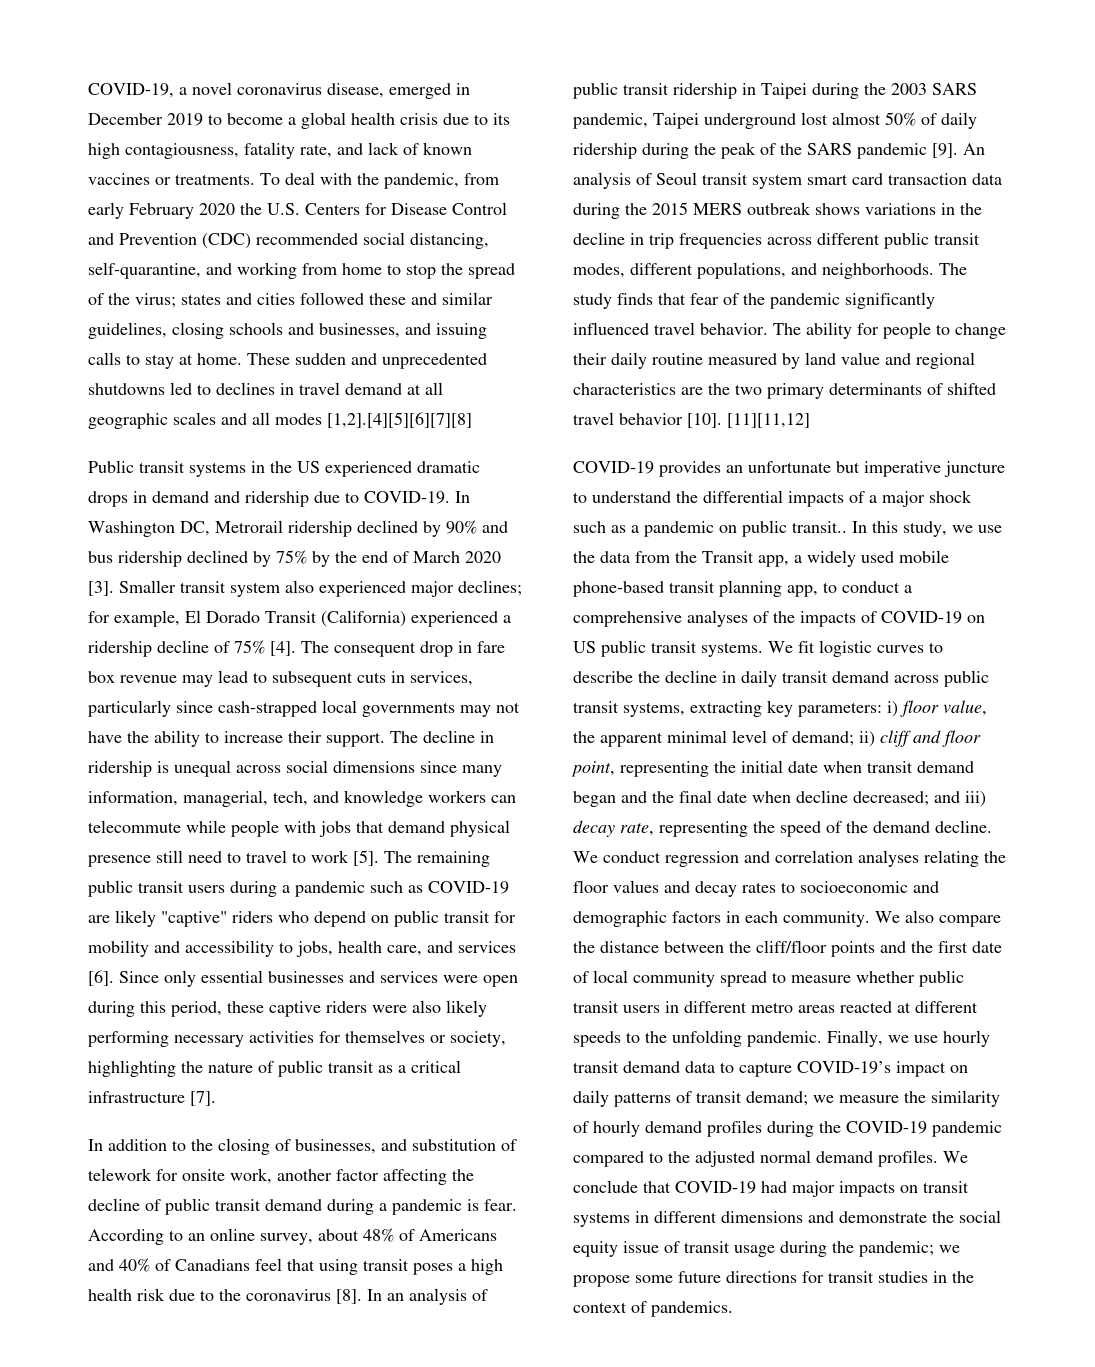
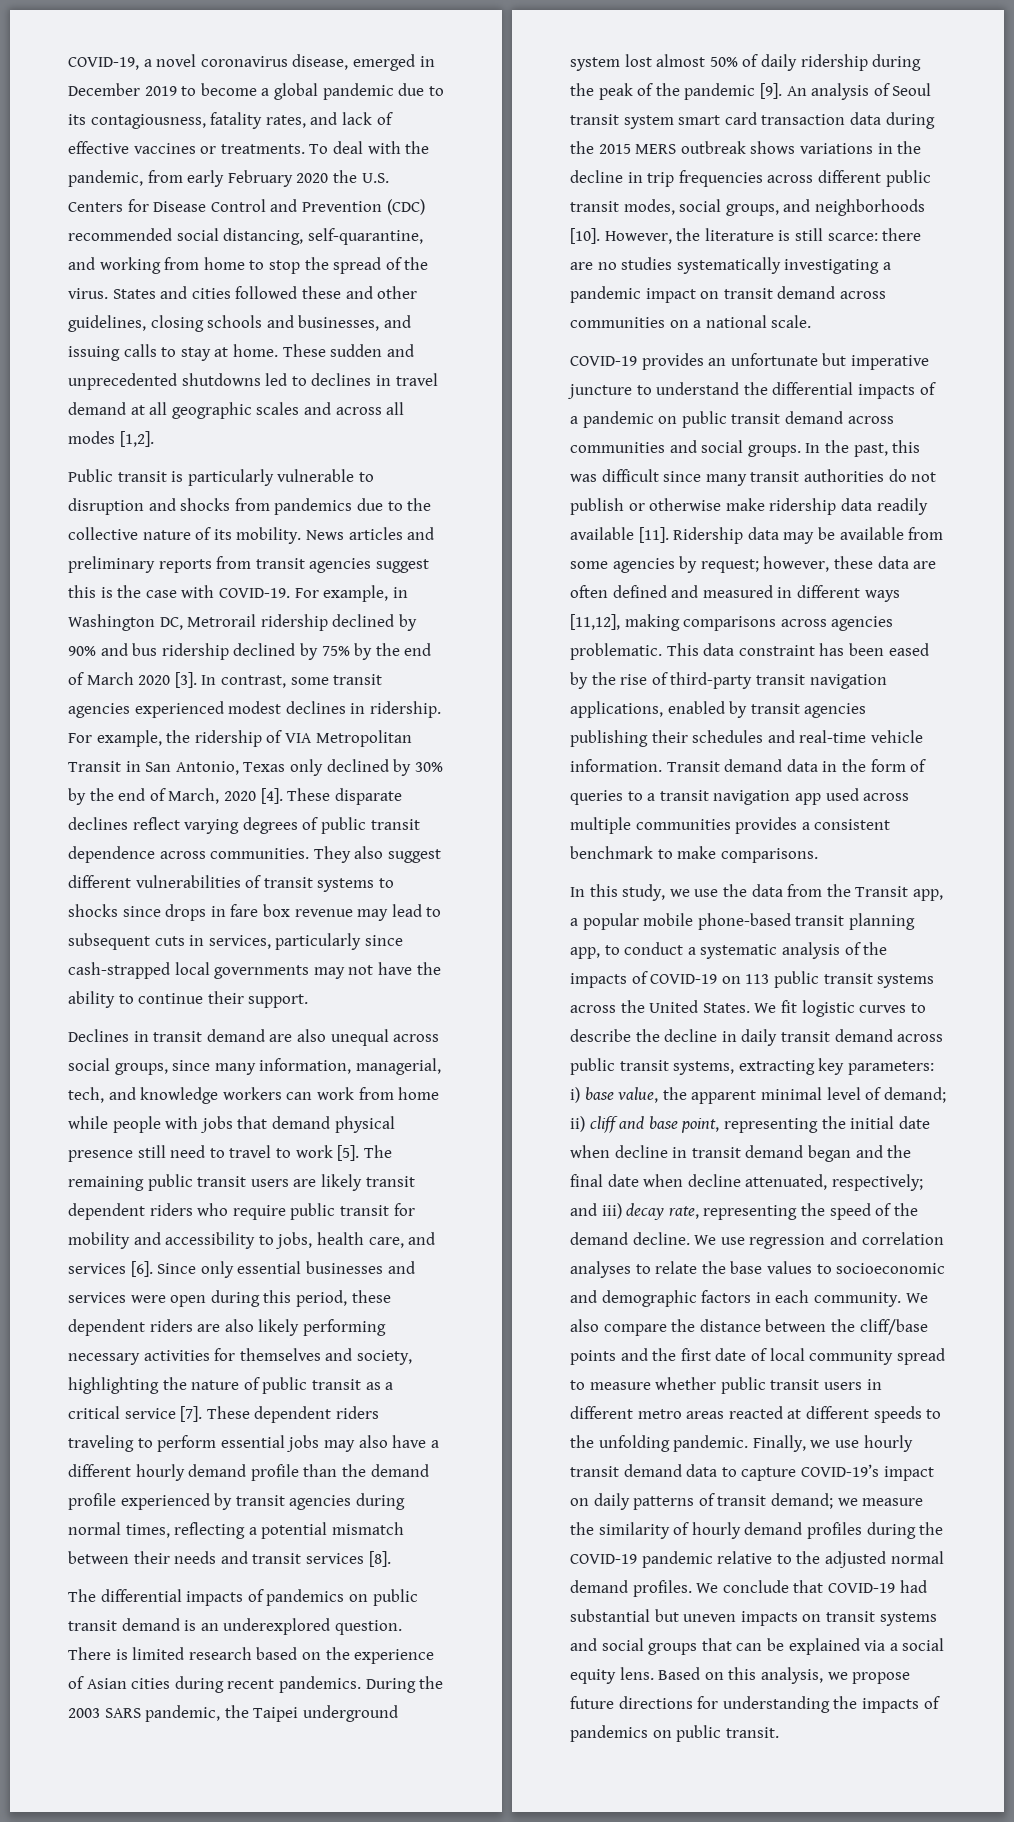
[351,112,438,125] health crisis -> [322,83,394,100] pandemic
[88,143,120,159] high -> (86, 119) none
[300,144,332,158] rate, -> [265,115,306,128] rates,
[423,142,472,155] known -> [68,141,129,154] effective
[135,293,221,308] virus; states -> [68,288,156,299] virus. States
[442,292,493,305] similar -> [377,286,418,299] other
(247, 419) none -> [335,407,382,415] across
[327,412,472,428] [1,2].[4][5][6][7][8] -> [119,431,154,447] [1,2].
[189,461,480,477] [88,491,470,507] systems in the US experienced dramatic drops in demand and ridership due to COVID-19. In -> [171,469,374,486] [68,498,432,515] [68,527,435,544] [68,556,429,573] [68,585,408,602] is particularly vulnerable to disruption and shocks from pandemics due to the collective nature of its mobility. News articles and preliminary reports from transit agencies suggest this is the case with COVID-19. For example, in
[119,580,522,597] [88,610,511,627] [88,640,453,657] Smaller transit system also experienced major declines; for example, El Dorado Transit (California) experienced a ridership decline of 75% [4]. The consequent drop -> [201,674,383,688] [68,701,441,718] [68,730,412,747] [68,759,443,776] [68,788,402,805] [68,817,420,834] [68,846,441,863] [68,875,394,892] [68,904,207,921] In contrast, some transit agencies experienced modest declines in ridership. For example, the ridership of VIA Metropolitan Transit in San Antonio, Texas only declined by 30% by the end of March, 2020 [4]. These disparate declines reflect varying degrees of public transit dependence across communities. They also suggest different vulnerabilities of transit systems to shocks since drops
[224,731,283,743] increase -> [138,993,204,1004] continue
[390,730,494,743] [88,761,169,777] The decline in ridership is -> [68,1029,326,1042] // Declines in transit demand are also
[333,761,415,773] dimensions -> [114,1063,168,1075] groups,
[88,820,181,833] telecommute -> [316,1087,440,1100] work from home
[230,881,509,897] [88,910,389,927] during a pandemic such as COVID-19 are likely "captive" riders who depend on -> [293,1174,415,1191] [68,1203,286,1220] are likely transit dependent riders who require
[269,1001,407,1017] captive riders were -> [68,1319,221,1336] dependent riders are
[430,1035,446,1043] or -> [325,1348,353,1361] and
[88,1091,185,1103] infrastructure -> [124,1408,176,1419] service
[88,1138,517,1155] [88,1168,474,1185] [88,1198,517,1215] [88,1228,497,1245] [88,1258,503,1275] [88,1288,488,1305] [573,82,859,99] // In addition to the closing of businesses, and substitution of telework for onsite work, another factor affecting the decline of public transit demand during a pandemic is fear. According to an online survey, about 48% of Americans and 40% of Canadians feel that using transit poses a high health risk due to the coronavirus [8]. In an analysis of public transit ridership in Taipei during -> [206,1406,379,1423] [68,1435,439,1452] [68,1464,429,1481] [68,1493,405,1510] [68,1522,404,1539] [68,1551,391,1567] [68,1589,418,1606] [68,1618,402,1635] [68,1647,435,1664] [68,1676,416,1693] These dependent riders traveling to perform essential jobs may also have a different hourly demand profile than the demand profile experienced by transit agencies during normal times, reflecting a potential mismatch between their needs and transit services [8]. // The differential impacts of pandemics on public transit demand is an underexplored question. There is limited research based on the experience of Asian cities during recent pandemics. During
(648, 121) none -> [224,1705,249,1718] the
(796, 121) none -> [570,57,620,71] system
[807,143,852,155] SARS -> (680, 89) none
[630,262,967,279] [573,292,935,309] [573,322,1006,339] [573,352,975,369] [573,383,996,399] [573,412,810,428] different populations, and neighborhoods. The study finds that fear of the pandemic significantly influenced travel behavior. The ability for people to change their daily routine measured by land value and regional characteristics are the two primary determinants of shifted travel behavior [10]. [11][11,12] -> [679,199,925,216] [570,228,922,244] [570,257,891,274] [570,286,886,303] [570,315,812,328] social groups, and neighborhoods [10]. However, the literature is still scarce: there are no studies systematically investigating a pandemic impact on transit demand across communities on a national scale.
[882,490,972,507] [573,520,847,537] major shock such as a pandemic on public transit.. -> [582,411,894,428] [570,440,921,457] [570,469,937,486] [570,498,928,515] [570,527,944,544] [570,556,937,573] [570,585,900,602] [570,614,894,631] [570,643,929,660] [570,672,887,689] [570,701,867,718] [570,730,923,747] [570,759,927,772] [570,788,910,805] [570,817,891,834] [570,846,818,863] pandemic on public transit demand across communities and social groups. In the past, this was difficult since many transit authorities do not publish or otherwise make ridership data readily available [11]. Ridership data may be available from some agencies by request; however, these data are often defined and measured in different ways [11,12], making comparisons across agencies problematic. This data constraint has been eased by the rise of third-party transit navigation applications, enabled by transit agencies publishing their schedules and real-time vehicle information. Transit demand data in the form of queries to a transit navigation app used across multiple communities provides a consistent benchmark to make comparisons. //
[807,550,894,567] widely used -> [582,913,639,930] popular
[573,610,748,627] comprehensive analyses -> [700,942,840,959] systematic analysis
[573,640,763,657] US public transit systems. -> [745,971,935,988] [570,1000,750,1013] 113 public transit systems across the United States.
[900,700,939,717] floor -> [584,1087,614,1100] base
[942,730,981,747] floor -> [648,1116,678,1129] base
(862, 767) none -> [614,1145,688,1158] decline in
[853,791,929,806] decreased; -> [745,1174,923,1191] attenuated, respectively;
[603,851,661,863] conduct -> [720,1237,745,1245] use
[924,850,1006,867] [573,880,776,897] relating the floor values and decay rates -> [635,1261,812,1274] to relate the base values
[756,940,827,953] cliff/floor -> [859,1319,928,1335] cliff/base
[573,1151,644,1167] compared -> [717,1551,773,1564] relative
[792,1181,835,1197] major -> [570,1609,737,1622] substantial but uneven
[635,1210,1001,1223] [573,1241,934,1257] in different dimensions and demonstrate the social equity issue of transit usage during the pandemic; -> [570,1638,945,1655] [570,1667,823,1684] and social groups that can be explained via a social equity lens. Based on this analysis,
[635,1275,673,1283] some -> (911, 1678) none
[828,1271,974,1283] [573,1301,733,1317] transit studies in the context of pandemics. -> [722,1696,940,1713] [570,1725,779,1742] understanding the impacts of pandemics on public transit.

